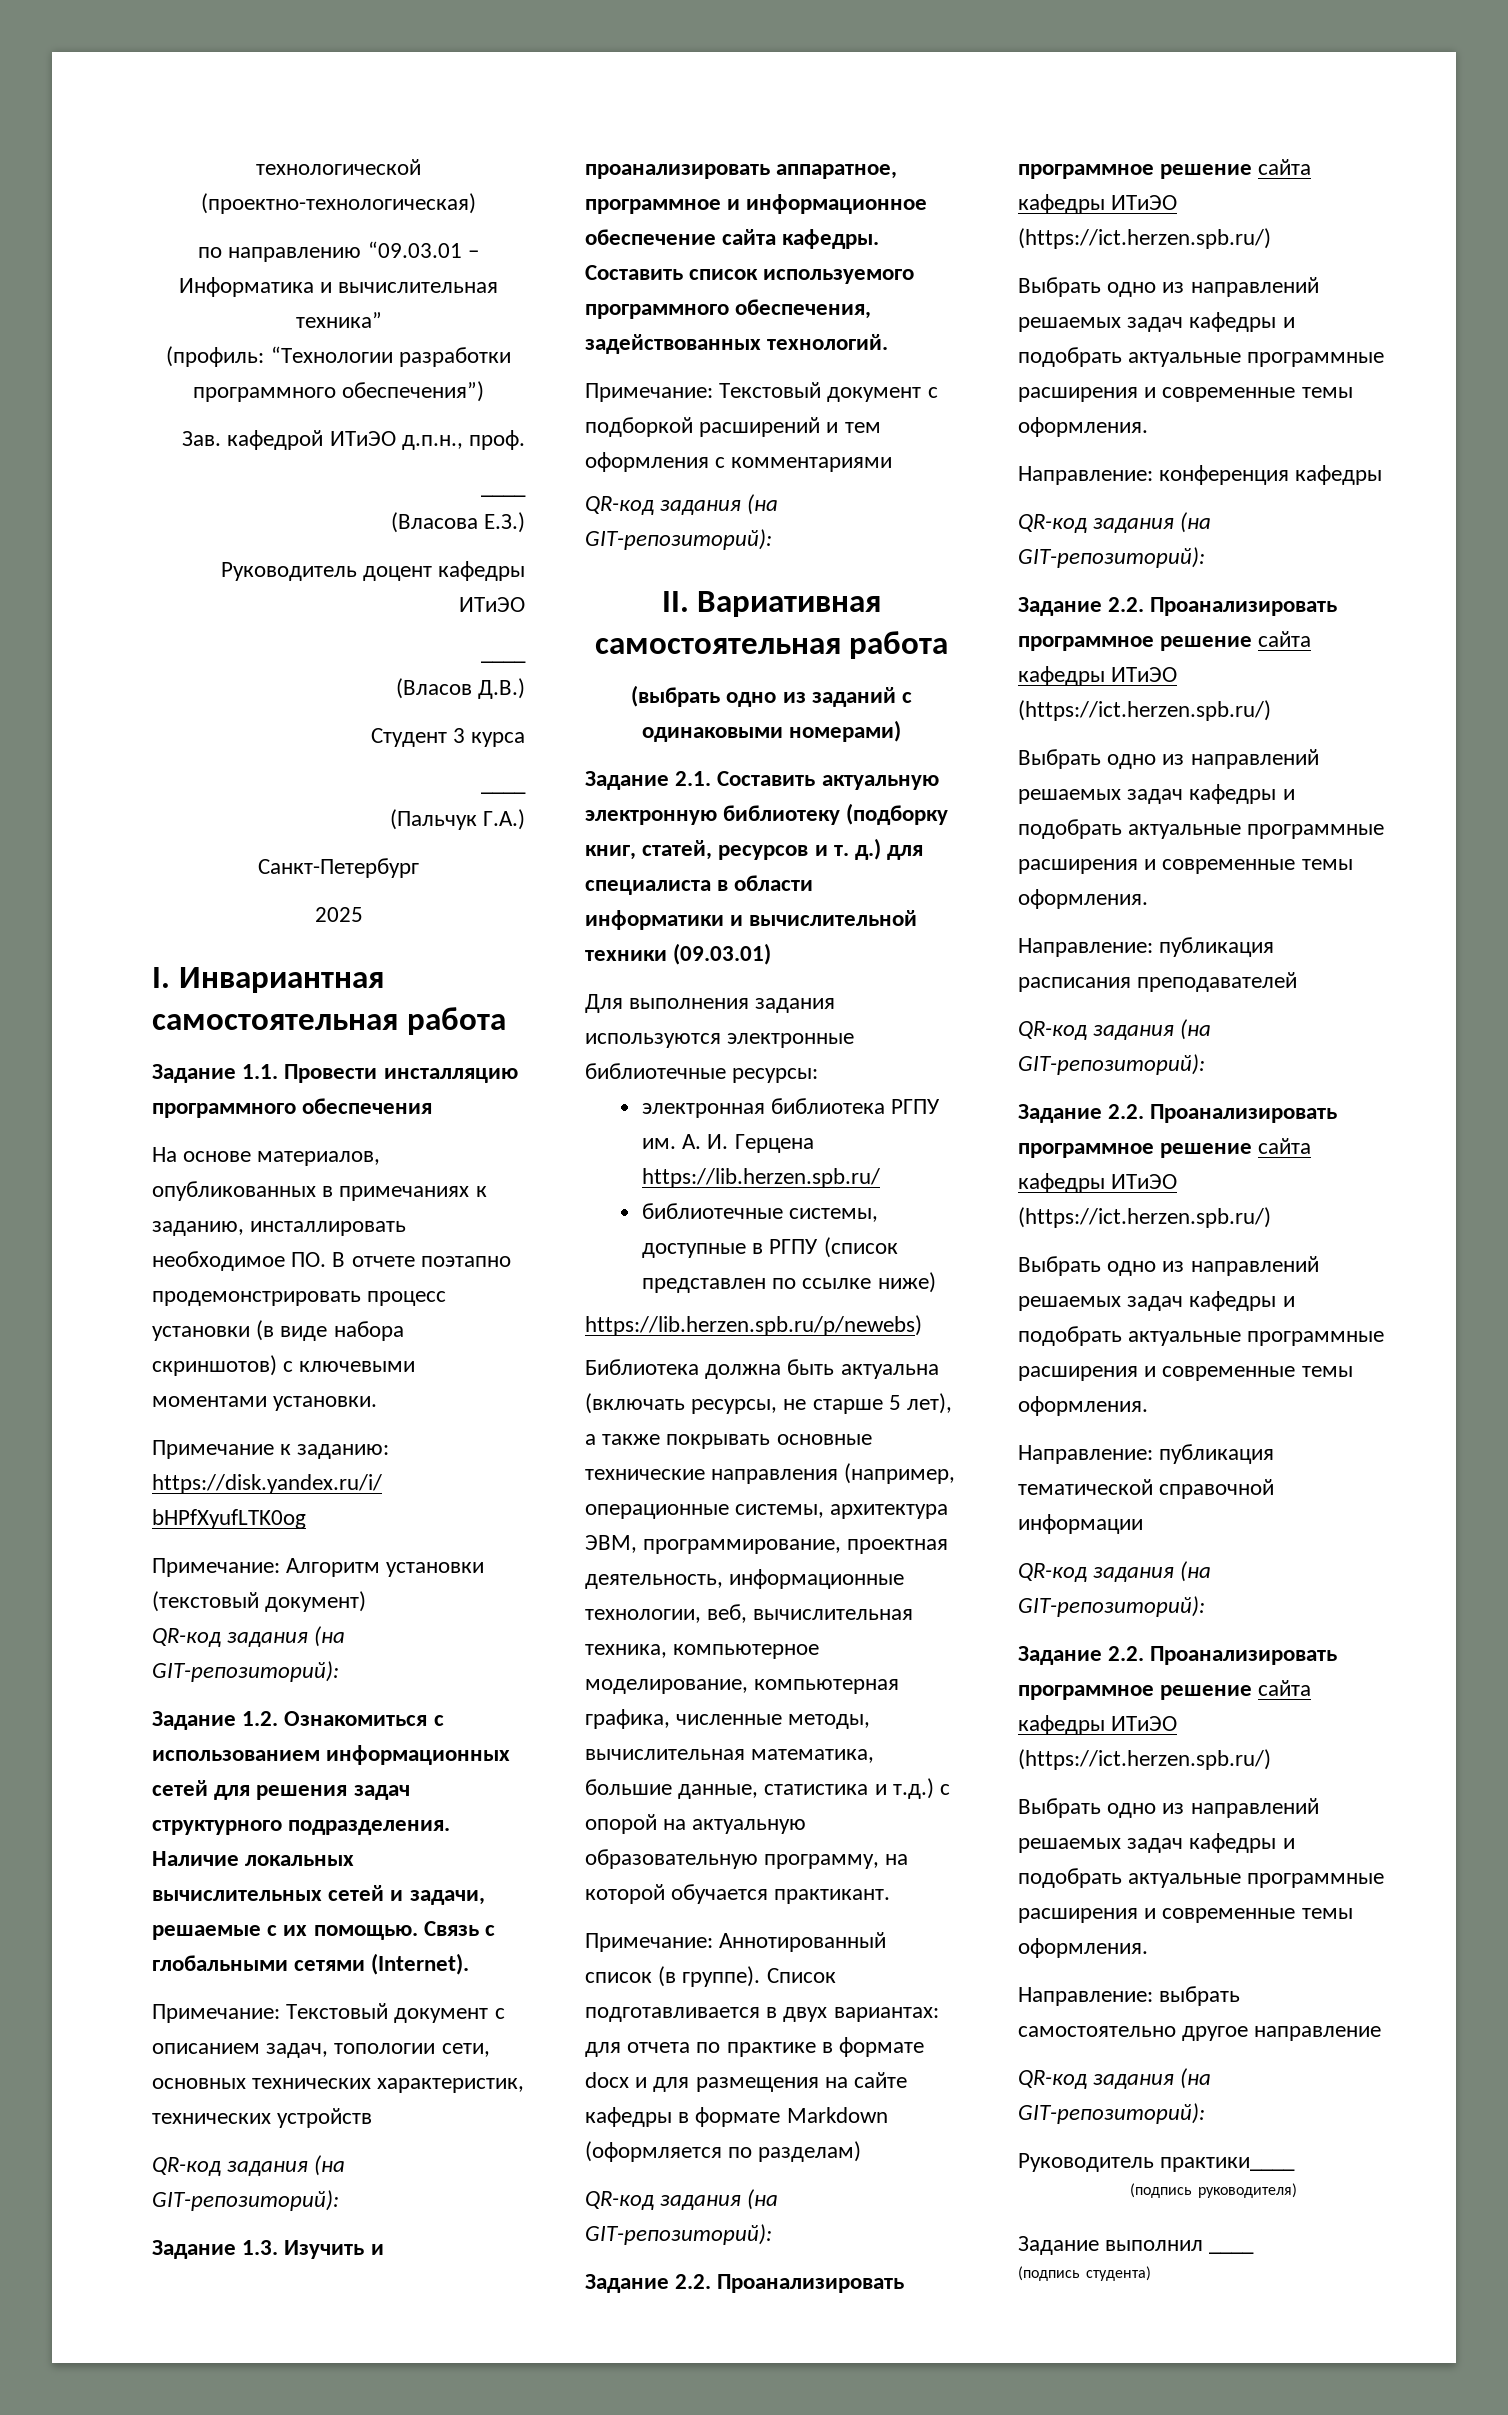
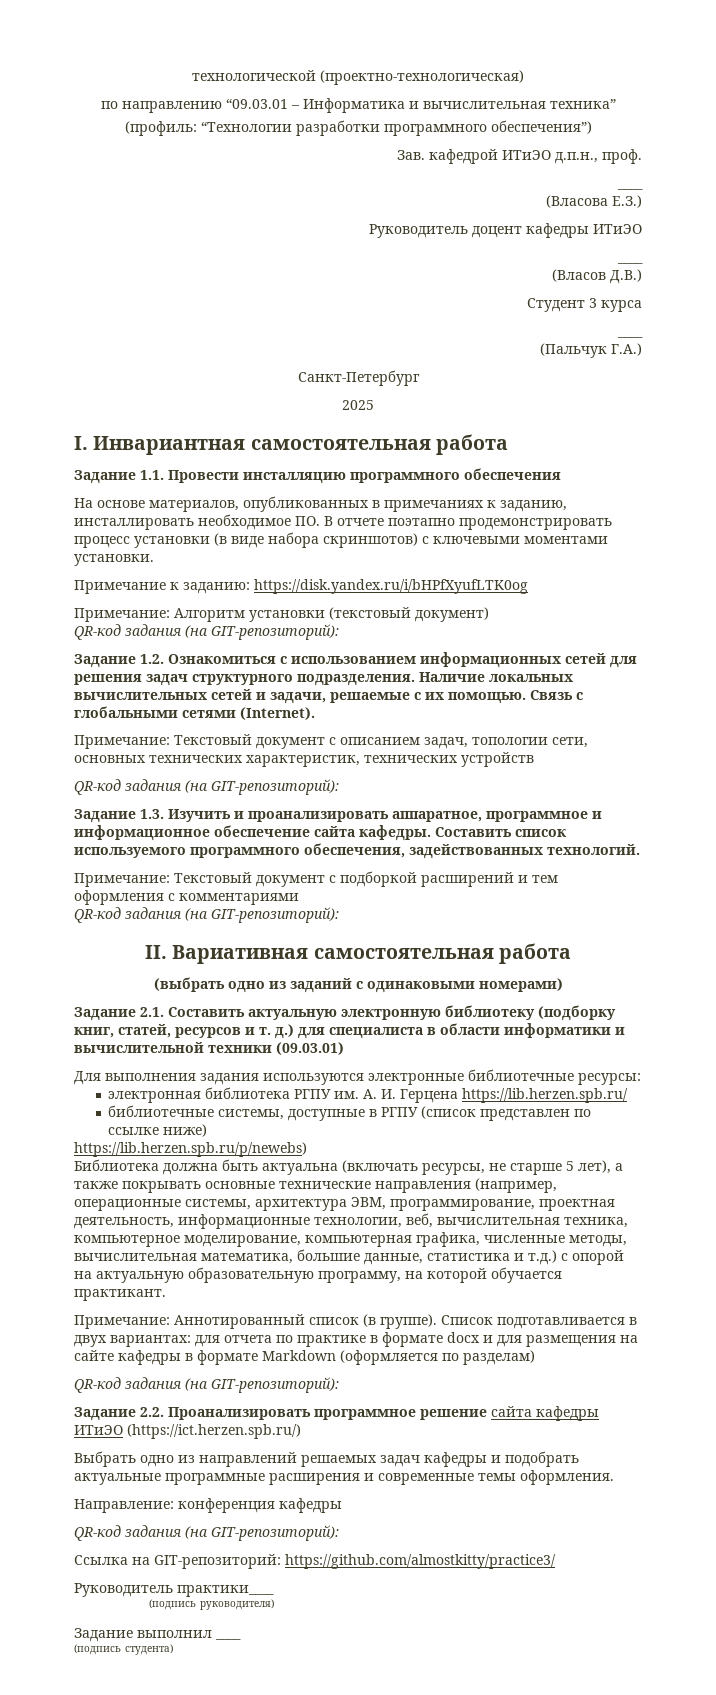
[1018,597,1338,616] [1018,631,1312,651] [1018,666,1178,686] [1018,700,1271,721] [1018,749,1319,769] [1018,784,1295,804] [1018,819,1385,839] [1018,859,1353,874] [1018,889,1148,909] [1018,937,1275,957] [1018,972,1298,992] [1018,1019,1212,1040] [1018,1054,1205,1075] [1018,1104,1338,1123] [1018,1138,1312,1158] [1018,1173,1178,1193] [1018,1207,1271,1228] [1018,1256,1319,1276] [1018,1291,1295,1311] [1018,1326,1385,1346] [1018,1366,1353,1381] [1018,1396,1148,1416] [1018,1444,1275,1464] [1018,1479,1275,1499] [1018,1514,1143,1534] [1018,1561,1212,1582] [1018,1596,1205,1617] [1018,1646,1338,1665] [1018,1680,1312,1700] [1018,1715,1178,1735] [1018,1749,1271,1770] [1018,1798,1319,1818] [1018,1833,1295,1853] [1018,1868,1385,1888] [1018,1908,1353,1923] [1018,1938,1148,1958] [1018,1986,1241,2006] [1018,2026,1382,2041] [1018,2068,1212,2089] [1018,2103,1205,2124] Задание 2.2. Проанализировать программное решение сайта кафедры ИТиЭО (https://ict.herzen.spb.ru/) // Выбрать одно из направлений решаемых задач кафедры и подобрать актуальные программные расширения и современные темы оформления. // Направление: публикация расписания преподавателей // QR-код задания (на GIT-репозиторий): // Задание 2.2. Проанализировать программное решение сайта кафедры ИТиЭО (https://ict.herzen.spb.ru/) // Выбрать одно из направлений решаемых задач кафедры и подобрать актуальные программные расширения и современные темы оформления. // Направление: публикация тематической справочной информации // QR-код задания (на GIT-репозиторий): // Задание 2.2. Проанализировать программное решение сайта кафедры ИТиЭО (https://ict.herzen.spb.ru/) // Выбрать одно из направлений решаемых задач кафедры и подобрать актуальные программные расширения и современные темы оформления. // Направление: выбрать самостоятельно другое направление // QR-код задания (на GIT-репозиторий): -> [74,1554,556,1569] Ссылка на GIT-репозиторий: https://github.com/almostkitty/practice3/

